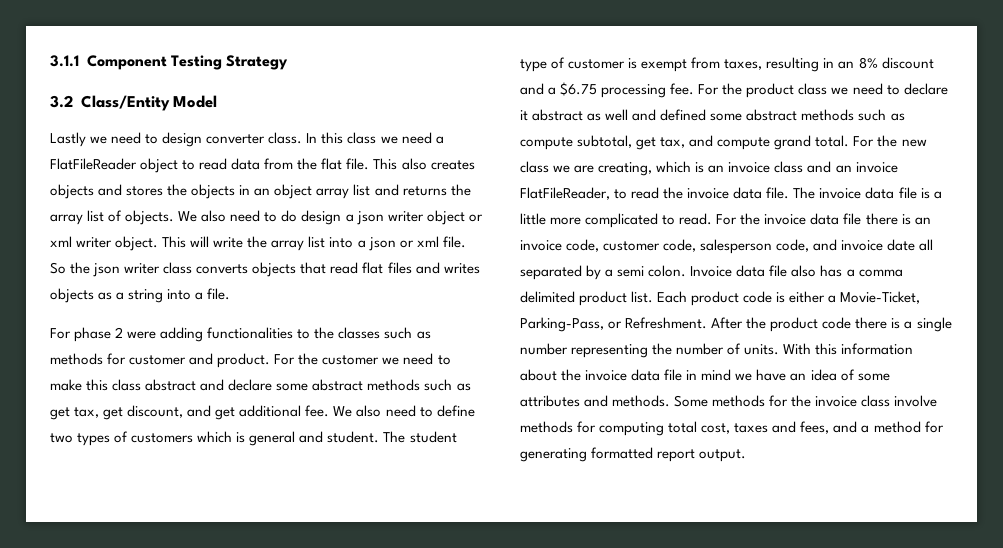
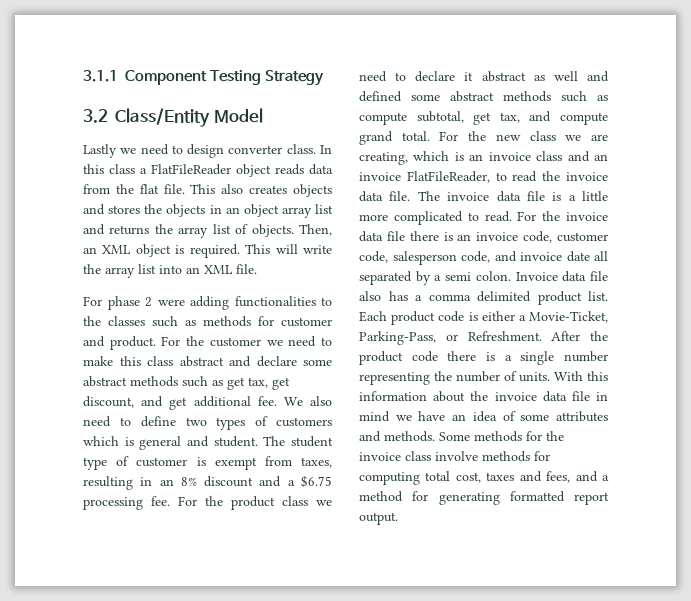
[380,132,432,144] we need -> (135, 169) none
[182,158,228,170] to read -> [275,164,304,175] reads
[178,210,483,225] [50,236,159,251] We also need to do design a json writer object or xml writer object. -> [299,224,332,236] [83,244,240,258] Then, an XML object is required.
[357,236,466,251] [50,262,480,277] [50,288,204,303] a json or xml file. So the json writer class converts objects that read flat files and writes objects as a string into a -> [186,265,233,274] an XML

